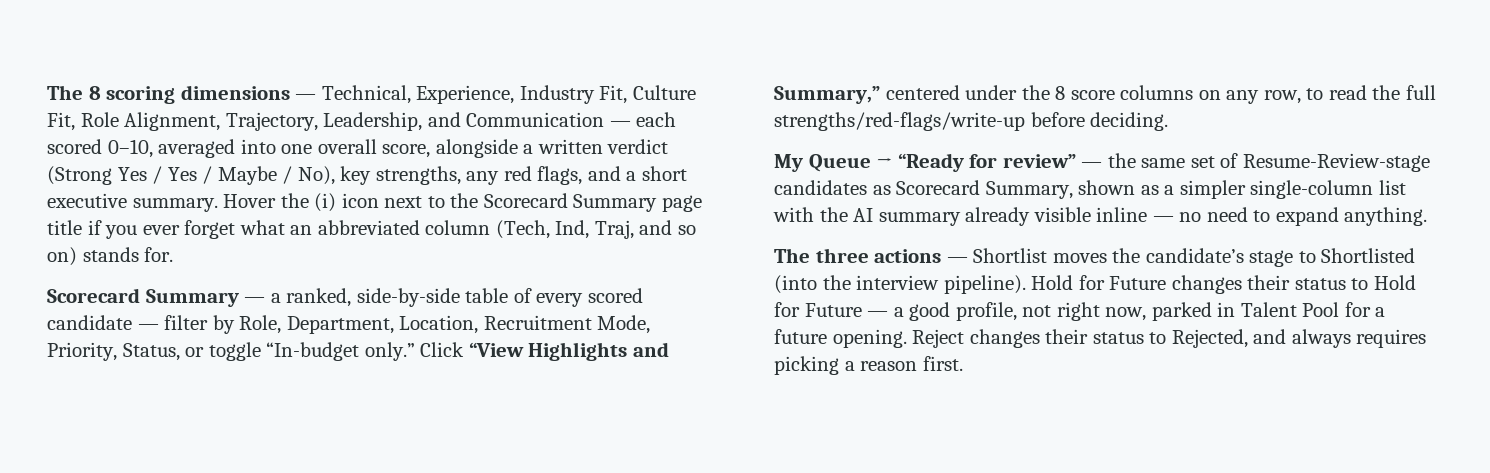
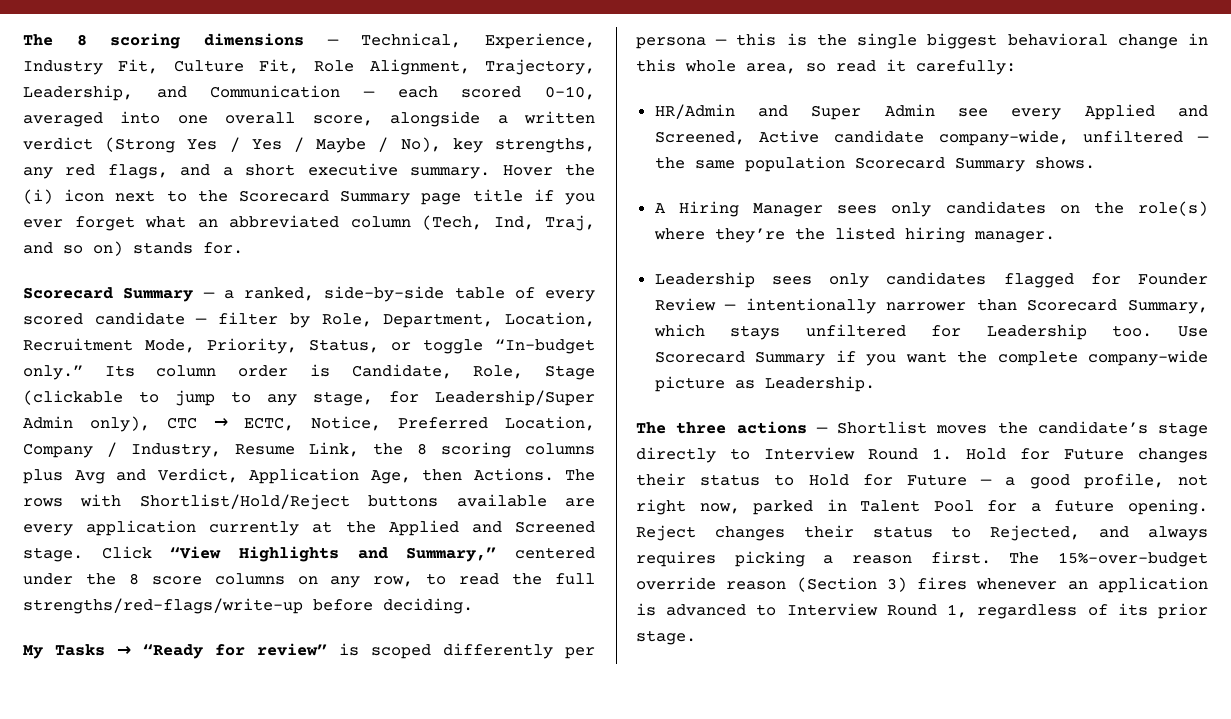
(415, 351) none -> [104,364,595,380] [23,390,595,406] [23,416,595,432] [23,442,595,458] [23,468,595,484] [23,494,595,510] [23,520,596,536] [23,547,83,562] Its column order is Candidate, Role, Stage (clickable to jump to any stage, for Leadership/Super Admin only), CTC → ECTC, Notice, Preferred Location, Company / Industry, Resume Link, the 8 scoring columns plus Avg and Verdict, Application Age, then Actions. The rows with Shortlist/Hold/Reject buttons available are every application currently at the Applied and Screened stage.
[808,154,871,172] Queue -> [55,644,105,656] Tasks
[1081,153,1430,172] [774,180,1406,199] [773,207,1428,226] — the same set of Resume-Review-stage candidates as Scorecard Summary, shown as a simpler single-column list with the AI summary already visible inline — no need to expand anything. -> [339,643,595,659] [636,33,1208,49] [636,59,1016,75] [654,104,1208,120] [654,130,1209,146] [654,156,1095,172] [654,201,1208,217] [653,227,1055,243] [654,272,1208,288] [654,298,1208,314] [653,324,1208,340] [654,350,1208,366] [654,376,875,392] is scoped differently per persona — this is the single biggest behavioral change in this whole area, so read it carefully: // HR/Admin and Super Admin see every Applied and Screened, Active candidate company-wide, unfiltered — the same population Scorecard Summary shows. // A Hiring Manager sees only candidates on the role(s) where they’re the listed hiring manager. // Leadership sees only candidates flagged for Founder Review — intentionally narrower than Scorecard Summary, which stays unfiltered for Leadership too. Use Scorecard Summary if you want the complete company-wide picture as Leadership.
[1298,248,1416,263] [774,275,1026,294] to Shortlisted (into the interview pipeline). -> [636,447,952,463] directly to Interview Round 1.
(963, 363) none -> [1009,552,1208,567] [636,577,1208,593] [636,603,1208,619] [636,630,696,645] The 15%-over-budget override reason (Section 3) fires whenever an application is advanced to Interview Round 1, regardless of its prior stage.

